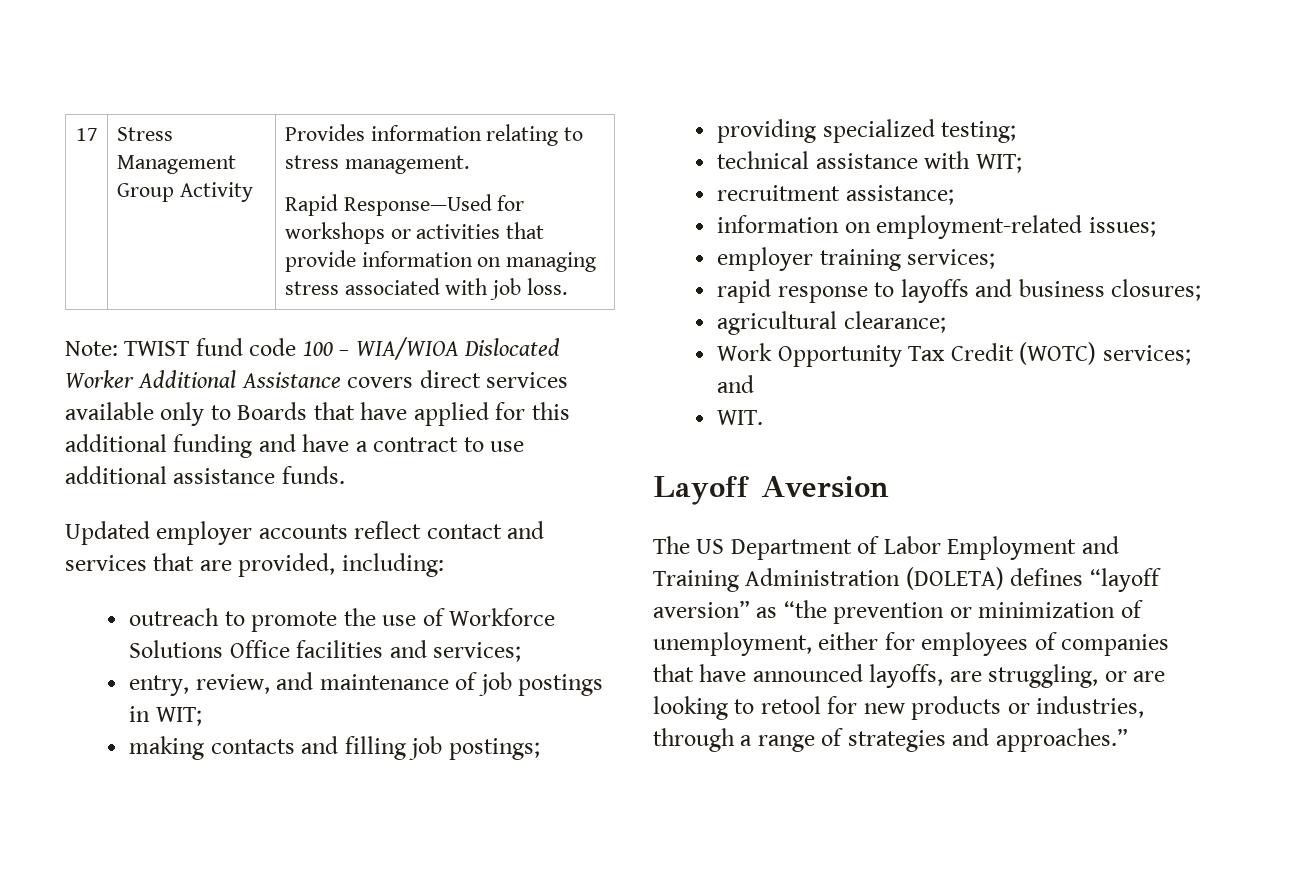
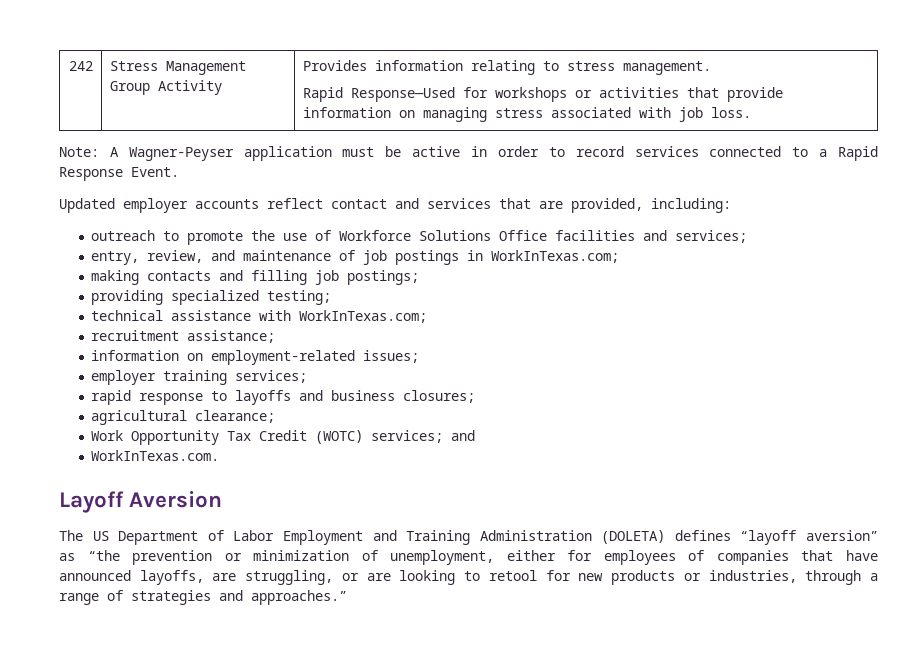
[75,128,98,141] 17 -> [68,61,93,71] 242
[124,337,561,360] [65,370,569,388] [65,402,570,426] [65,434,525,458] [65,466,345,484] TWIST fund code 100 – WIA/WIOA Dislocated Worker Additional Assistance covers direct services available only to Boards that have applied for this additional funding and have a contract to use additional assistance funds. -> [109,146,879,161] [59,167,179,181] A Wagner-Peyser application must be active in order to record services connected to a Rapid Response Event.
[155,707,202,726] WIT; -> [491,250,620,263] WorkInTexas.com;
[975,154,1022,173] WIT; -> [299,310,428,323] WorkInTexas.com;
[717,410,764,425] WIT. -> [91,450,220,461] WorkInTexas.com.

